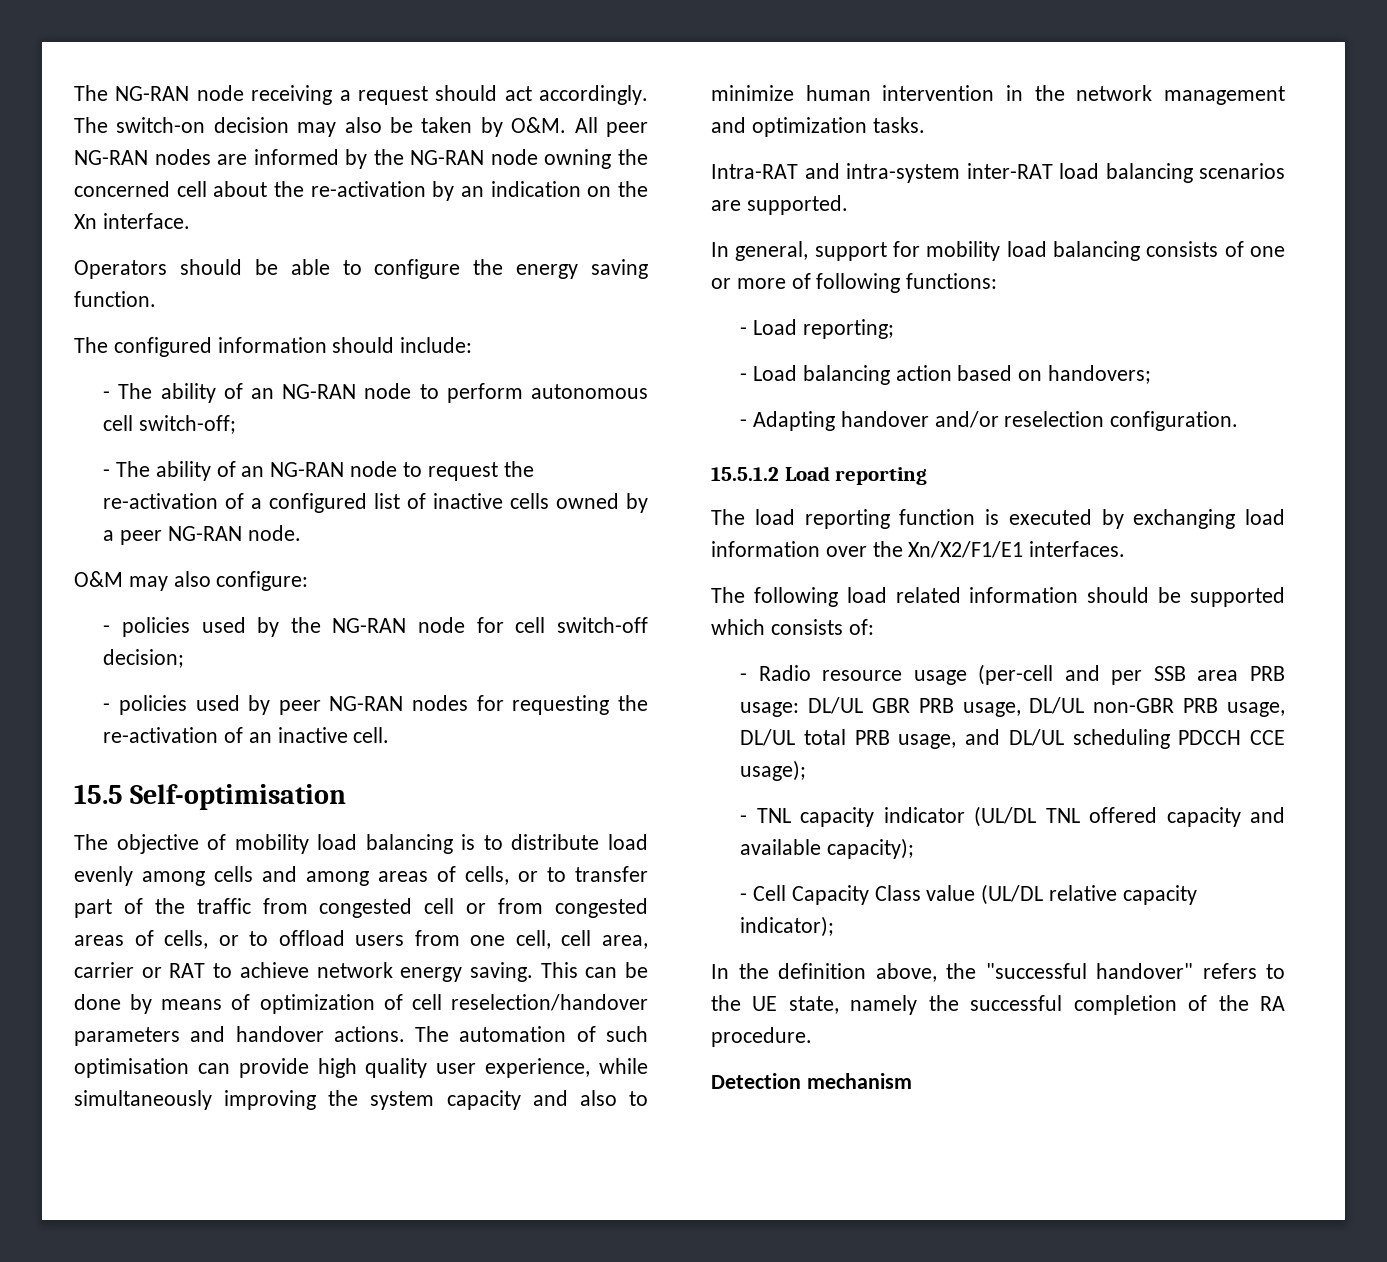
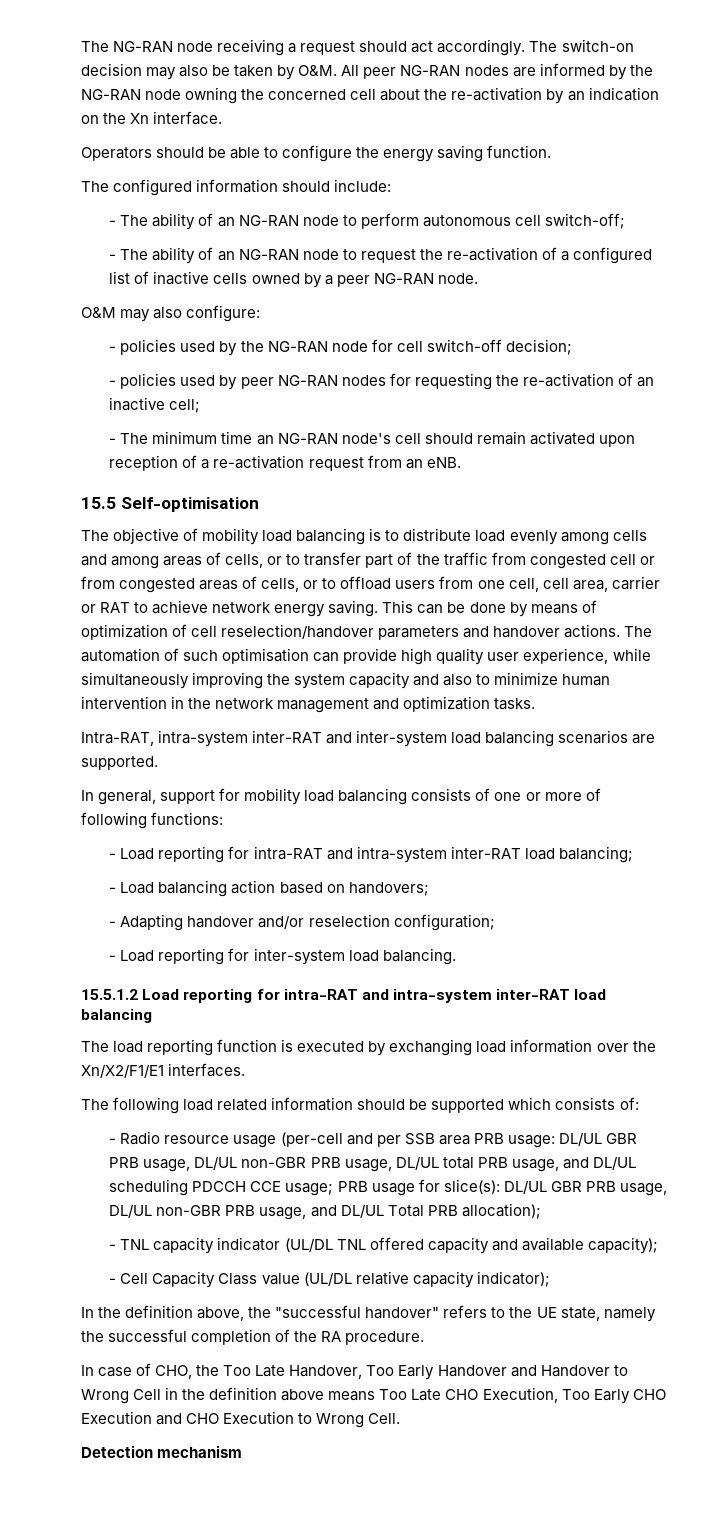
[353,727,390,743] cell. -> [169,399,201,413] [109,431,635,447] [109,455,461,471] cell; // - The minimum time an NG-RAN node's cell should remain activated upon reception of a re-activation request from an eNB.
[711,163,1053,183] Intra-RAT and intra-system inter-RAT -> [81,730,448,747] Intra-RAT, intra-system inter-RAT and inter-system
[802,319,894,339] reporting; -> [158,846,633,863] reporting for intra-RAT and intra-system inter-RAT load balancing;
[1110,411,1239,431] [711,466,928,485] configuration. // 15.5.1.2 Load reporting -> [393,914,495,931] [109,948,456,965] [81,989,607,1003] [81,1009,152,1023] configuration; // - Load reporting for inter-system load balancing. // 15.5.1.2 Load reporting for intra-RAT and intra-system inter-RAT load balancing
[740,760,807,781] usage); -> [285,1179,667,1196] [109,1203,541,1220] usage; PRB usage for slice(s): DL/UL GBR PRB usage, DL/UL non-GBR PRB usage, and DL/UL Total PRB allocation);
(812, 1037) none -> [81,1363,628,1380] [81,1387,666,1404] [81,1411,401,1428] // In case of CHO, the Too Late Handover, Too Early Handover and Handover to Wrong Cell in the definition above means Too Late CHO Execution, Too Early CHO Execution and CHO Execution to Wrong Cell.

